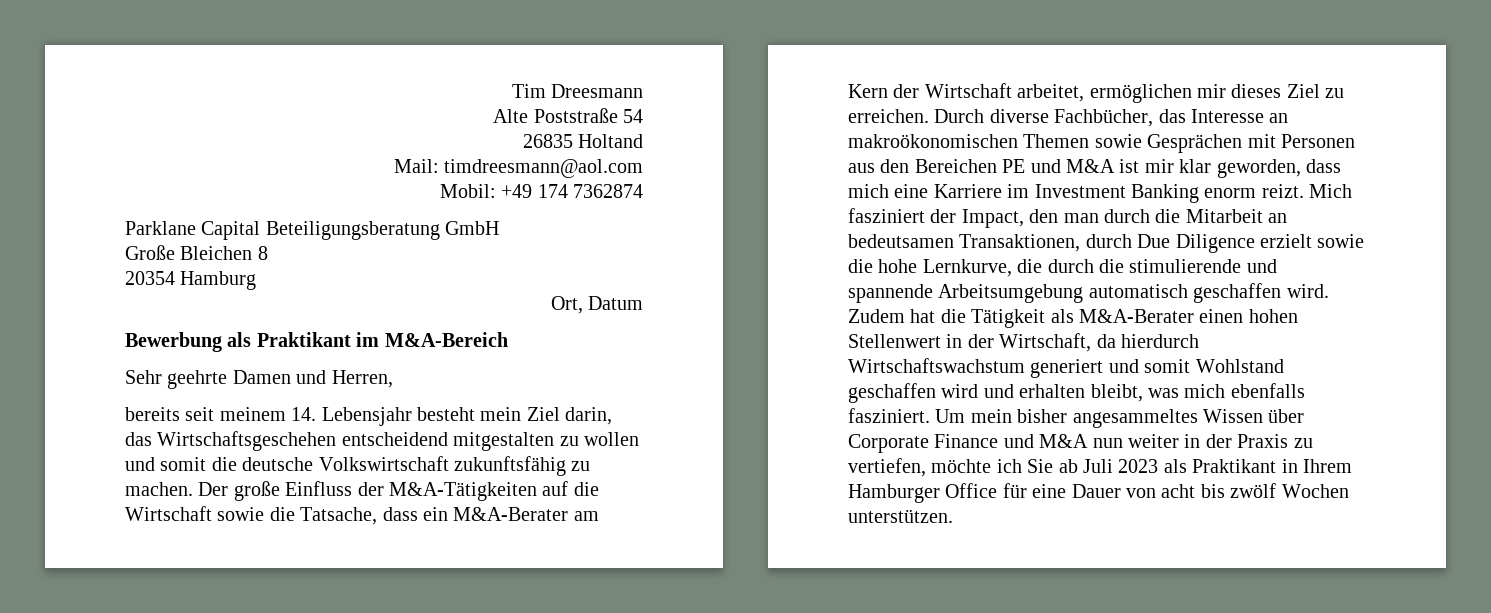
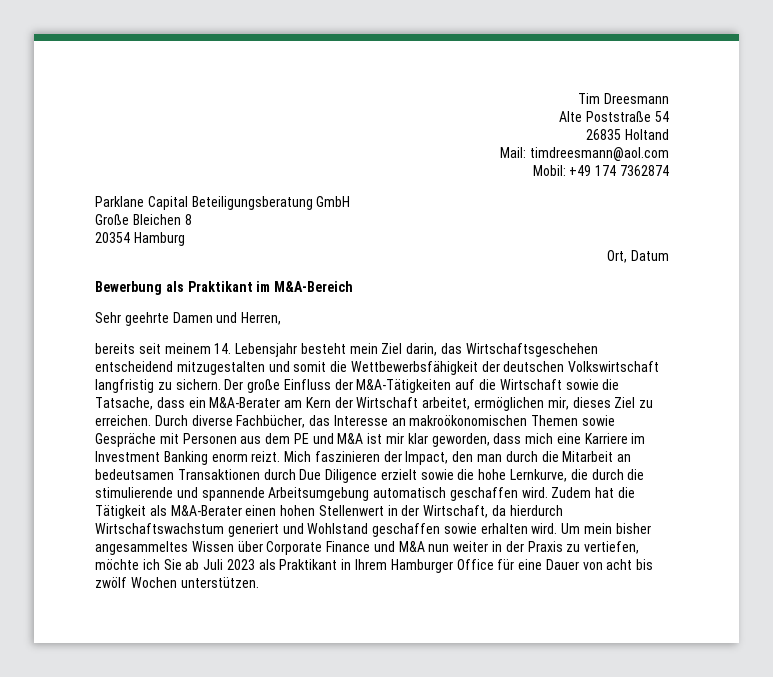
[453,432,639,451] [125,456,591,476] [125,482,193,496] mitgestalten zu wollen und somit die deutsche Volkswirtschaft zukunftsfähig zu machen. -> [176,361,660,375] [95,379,221,393] mitzugestalten und somit die Wettbewerbsfähigkeit der deutschen Volkswirtschaft langfristig zu sichern.
[1197,84,1226,98] mir -> [547,397,569,410] mir,
[1147,134,1243,153] Gesprächen -> [95,433,156,447] Gespräche
[880,159,997,173] den Bereichen -> [265,433,291,444] dem
[848,208,925,223] fasziniert -> [314,451,380,462] faszinieren
[959,234,1081,252] Transaktionen, -> [177,469,260,480] Transaktionen
[1144,359,1191,373] somit -> (304, 528) none
[941,383,1305,402] [848,408,930,423] wird und erhalten bleibt, was mich ebenfalls fasziniert. -> [443,523,558,534] sowie erhalten wird.

